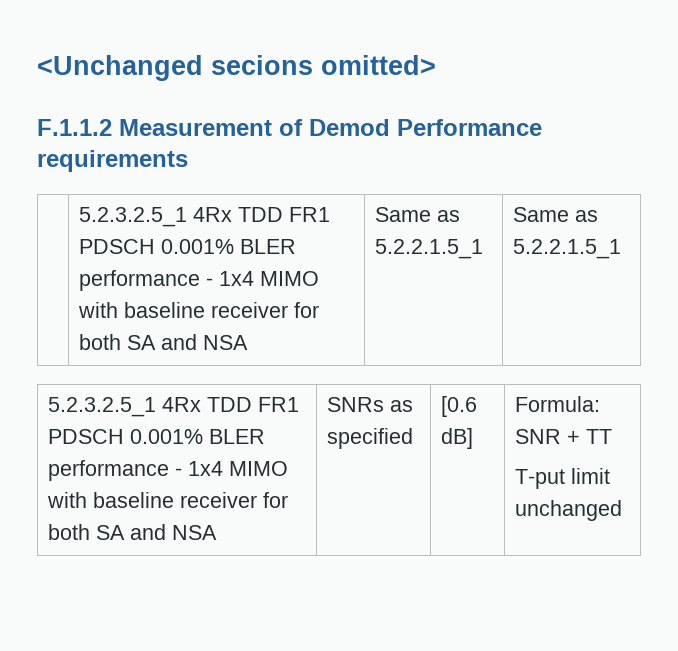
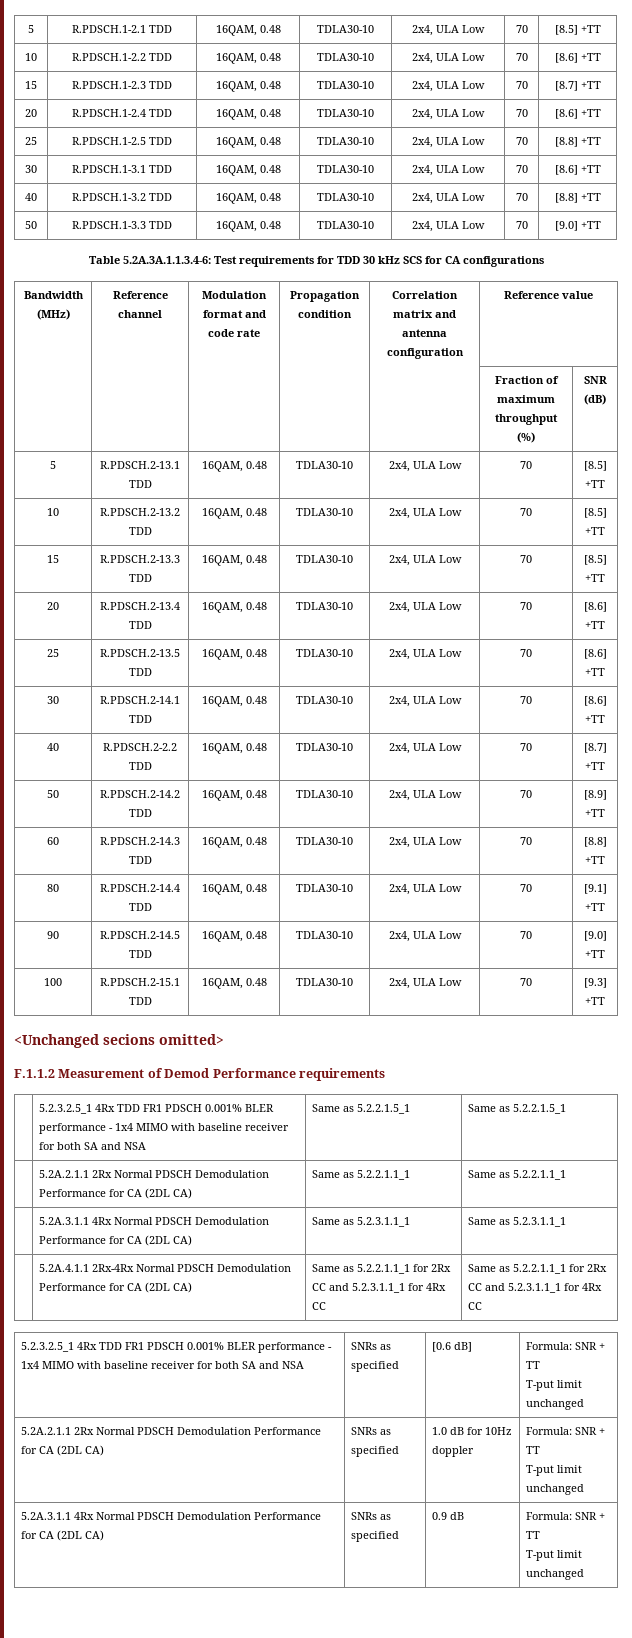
(37, 68) none -> [28,25,34,33] [72,25,172,33] [215,25,281,36] [317,25,374,33] [412,25,485,36] [515,25,528,33] [554,25,601,35] [25,53,37,61] [72,53,172,61] [215,53,281,64] [317,53,374,61] [412,53,485,64] [515,53,528,61] [554,53,601,63] [25,81,37,89] [72,81,172,89] [215,81,281,92] [317,81,374,89] [412,81,485,92] [515,81,528,89] [554,81,601,91] [25,109,37,117] [72,109,172,117] [215,109,281,120] [317,109,374,117] [412,109,485,120] [515,109,528,117] [554,109,601,119] [25,137,37,145] [72,137,172,145] [215,137,281,148] [317,137,374,145] [412,137,485,148] [515,137,528,145] [554,137,601,147] [25,165,37,173] [72,165,172,173] [215,165,281,176] [317,165,374,173] [412,165,485,176] [515,165,528,173] [554,165,601,175] [25,193,37,201] [72,193,172,201] [215,193,281,204] [317,193,374,201] [412,193,485,204] [515,193,528,201] [554,193,601,203] [25,221,37,229] [72,221,172,229] [215,221,281,232] [317,221,374,229] [412,221,485,232] [515,221,528,229] [554,221,601,231] [88,256,544,267] [23,291,84,299] [36,309,70,320] [112,291,168,299] [118,310,162,318] [202,291,267,299] [202,310,266,318] [208,329,260,337] [290,291,360,302] [298,310,352,318] [392,291,458,299] [393,310,456,318] [402,329,447,337] [386,348,464,359] [504,291,593,299] [495,376,559,384] [497,395,555,403] [495,414,558,425] [517,432,535,443] [583,376,607,384] [584,394,606,405] [50,461,56,469] [100,461,180,469] [128,480,152,488] [201,461,267,472] [296,461,353,469] [388,461,462,472] [520,461,532,469] [583,461,607,471] [585,480,605,488] [47,508,59,516] [100,508,180,516] [128,527,152,535] [201,508,267,519] [296,508,353,516] [388,508,462,519] [520,508,532,516] [583,508,607,518] [585,527,605,535] [47,555,59,563] [100,555,180,563] [128,574,152,582] [201,555,267,566] [296,555,353,563] [388,555,462,566] [520,555,532,563] [583,555,607,565] [585,574,605,582] [47,602,59,610] [100,602,180,610] [128,621,152,629] [201,602,267,613] [296,602,353,610] [388,602,462,613] [520,602,532,610] [583,602,607,612] [585,621,605,629] [47,649,59,657] [100,649,180,657] [128,668,152,676] [201,649,267,660] [296,649,353,657] [388,649,462,660] [520,649,532,657] [583,649,607,659] [585,668,605,676] [47,696,59,704] [100,696,180,704] [128,715,152,723] [201,696,267,707] [296,696,353,704] [388,696,462,707] [520,696,532,704] [583,696,607,706] [585,715,605,723] [47,743,59,751] [103,743,177,751] [128,762,152,770] [201,743,267,754] [296,743,353,751] [388,743,462,754] [520,743,532,751] [583,743,607,753] [585,762,605,770] [47,790,59,798] [100,790,180,798] [128,809,152,817] [201,790,267,801] [296,790,353,798] [388,790,462,801] [520,790,532,798] [583,790,607,800] [585,809,605,817] [47,837,59,845] [100,837,180,845] [128,856,152,864] [201,837,267,848] [296,837,353,845] [388,837,462,848] [520,837,532,845] [583,837,607,847] [585,856,605,864] [47,884,59,892] [100,884,180,892] [128,903,152,911] [201,884,267,895] [296,884,353,892] [388,884,462,895] [520,884,532,892] [583,884,607,894] [585,903,605,911] [47,931,59,939] [100,931,180,939] [128,950,152,958] [201,931,267,942] [296,931,353,939] [388,931,462,942] [520,931,532,939] [583,931,607,941] [585,950,605,958] [44,978,62,986] [100,978,180,986] [128,997,152,1005] [201,978,267,989] [296,978,353,986] [388,978,462,989] [520,978,532,986] [583,978,607,988] [585,997,605,1005] 5 | R.PDSCH.1-2.1 TDD | 16QAM, 0.48 | TDLA30-10 | 2x4, ULA Low | 70 | [8.5] +TT // 10 | R.PDSCH.1-2.2 TDD | 16QAM, 0.48 | TDLA30-10 | 2x4, ULA Low | 70 | [8.6] +TT // 15 | R.PDSCH.1-2.3 TDD | 16QAM, 0.48 | TDLA30-10 | 2x4, ULA Low | 70 | [8.7] +TT // 20 | R.PDSCH.1-2.4 TDD | 16QAM, 0.48 | TDLA30-10 | 2x4, ULA Low | 70 | [8.6] +TT // 25 | R.PDSCH.1-2.5 TDD | 16QAM, 0.48 | TDLA30-10 | 2x4, ULA Low | 70 | [8.8] +TT // 30 | R.PDSCH.1-3.1 TDD | 16QAM, 0.48 | TDLA30-10 | 2x4, ULA Low | 70 | [8.6] +TT // 40 | R.PDSCH.1-3.2 TDD | 16QAM, 0.48 | TDLA30-10 | 2x4, ULA Low | 70 | [8.8] +TT // 50 | R.PDSCH.1-3.3 TDD | 16QAM, 0.48 | TDLA30-10 | 2x4, ULA Low | 70 | [9.0] +TT // Table 5.2A.3A.1.1.3.4-6: Test requirements for TDD 30 kHz SCS for CA configurations // Bandwidth (MHz) | Reference channel | Modulation format and code rate | Propagation condition | Correlation matrix and antenna configuration | Reference value // | | | | | Fraction of maximum throughput (%) | SNR (dB) // 5 | R.PDSCH.2-13.1 TDD | 16QAM, 0.48 | TDLA30-10 | 2x4, ULA Low | 70 | [8.5] +TT // 10 | R.PDSCH.2-13.2 TDD | 16QAM, 0.48 | TDLA30-10 | 2x4, ULA Low | 70 | [8.5] +TT // 15 | R.PDSCH.2-13.3 TDD | 16QAM, 0.48 | TDLA30-10 | 2x4, ULA Low | 70 | [8.5] +TT // 20 | R.PDSCH.2-13.4 TDD | 16QAM, 0.48 | TDLA30-10 | 2x4, ULA Low | 70 | [8.6] +TT // 25 | R.PDSCH.2-13.5 TDD | 16QAM, 0.48 | TDLA30-10 | 2x4, ULA Low | 70 | [8.6] +TT // 30 | R.PDSCH.2-14.1 TDD | 16QAM, 0.48 | TDLA30-10 | 2x4, ULA Low | 70 | [8.6] +TT // 40 | R.PDSCH.2-2.2 TDD | 16QAM, 0.48 | TDLA30-10 | 2x4, ULA Low | 70 | [8.7] +TT // 50 | R.PDSCH.2-14.2 TDD | 16QAM, 0.48 | TDLA30-10 | 2x4, ULA Low | 70 | [8.9] +TT // 60 | R.PDSCH.2-14.3 TDD | 16QAM, 0.48 | TDLA30-10 | 2x4, ULA Low | 70 | [8.8] +TT // 80 | R.PDSCH.2-14.4 TDD | 16QAM, 0.48 | TDLA30-10 | 2x4, ULA Low | 70 | [9.1] +TT // 90 | R.PDSCH.2-14.5 TDD | 16QAM, 0.48 | TDLA30-10 | 2x4, ULA Low | 70 | [9.0] +TT // 100 | R.PDSCH.2-15.1 TDD | 16QAM, 0.48 | TDLA30-10 | 2x4, ULA Low | 70 | [9.3] +TT //
(621, 249) none -> [38,1170,269,1178] [38,1188,192,1199] [311,1170,410,1180] [467,1170,566,1180] [38,1217,269,1225] [38,1235,192,1246] [311,1217,410,1227] [467,1217,566,1227] [38,1264,291,1272] [38,1282,192,1293] [311,1264,451,1274] [311,1283,446,1293] [311,1302,326,1310] [467,1264,607,1274] [467,1283,602,1293] [467,1302,482,1310] // | 5.2A.2.1.1 2Rx Normal PDSCH Demodulation Performance for CA (2DL CA) | Same as 5.2.2.1.1_1 | Same as 5.2.2.1.1_1 // | 5.2A.3.1.1 4Rx Normal PDSCH Demodulation Performance for CA (2DL CA) | Same as 5.2.3.1.1_1 | Same as 5.2.3.1.1_1 // | 5.2A.4.1.1 2Rx-4Rx Normal PDSCH Demodulation Performance for CA (2DL CA) | Same as 5.2.2.1.1_1 for 2Rx CC and 5.2.3.1.1_1 for 4Rx CC | Same as 5.2.2.1.1_1 for 2Rx CC and 5.2.3.1.1_1 for 4Rx CC
(622, 510) none -> [20,1427,321,1435] [20,1445,104,1456] [350,1427,391,1435] [350,1446,399,1457] [431,1427,512,1435] [431,1446,474,1457] [525,1427,605,1435] [525,1446,540,1454] [525,1465,582,1476] [525,1484,584,1495] [20,1512,321,1520] [20,1530,104,1541] [350,1512,391,1520] [350,1531,399,1542] [431,1512,464,1520] [525,1512,605,1520] [525,1531,540,1539] [525,1550,582,1561] [525,1569,584,1580] // 5.2A.2.1.1 2Rx Normal PDSCH Demodulation Performance for CA (2DL CA) | SNRs as specified | 1.0 dB for 10Hz doppler | Formula: SNR + TT // T-put limit unchanged // 5.2A.3.1.1 4Rx Normal PDSCH Demodulation Performance for CA (2DL CA) | SNRs as specified | 0.9 dB | Formula: SNR + TT // T-put limit unchanged

